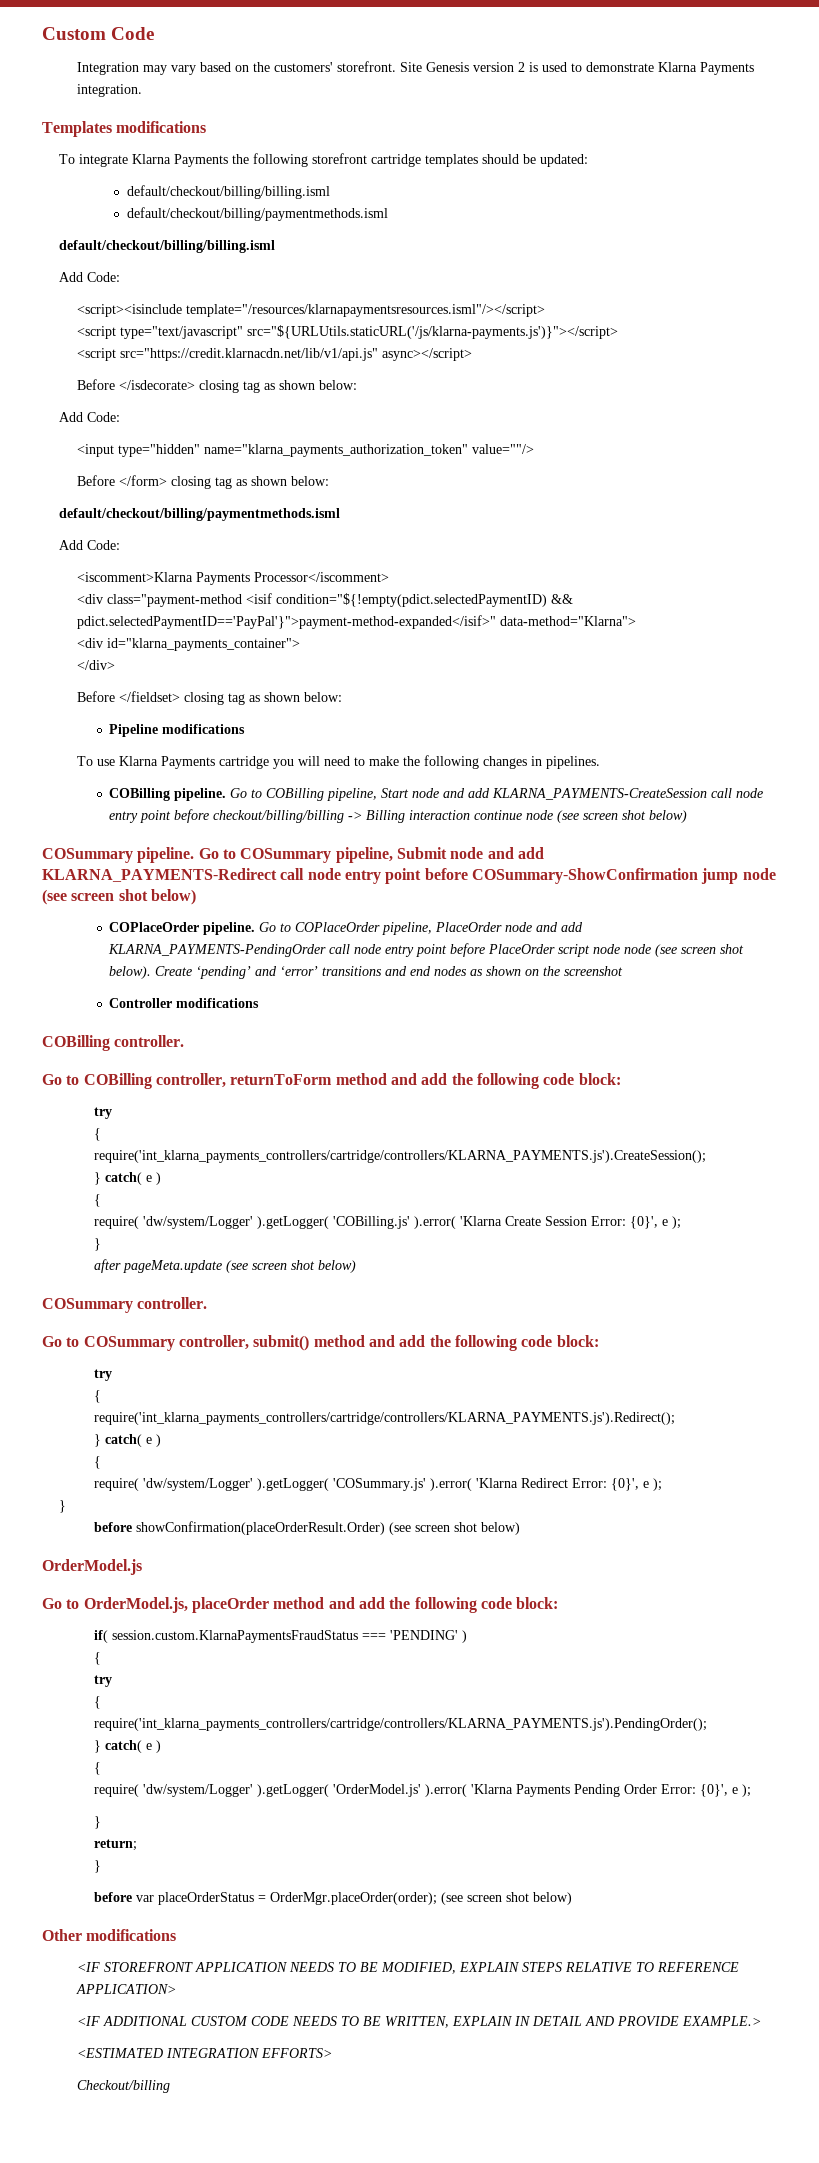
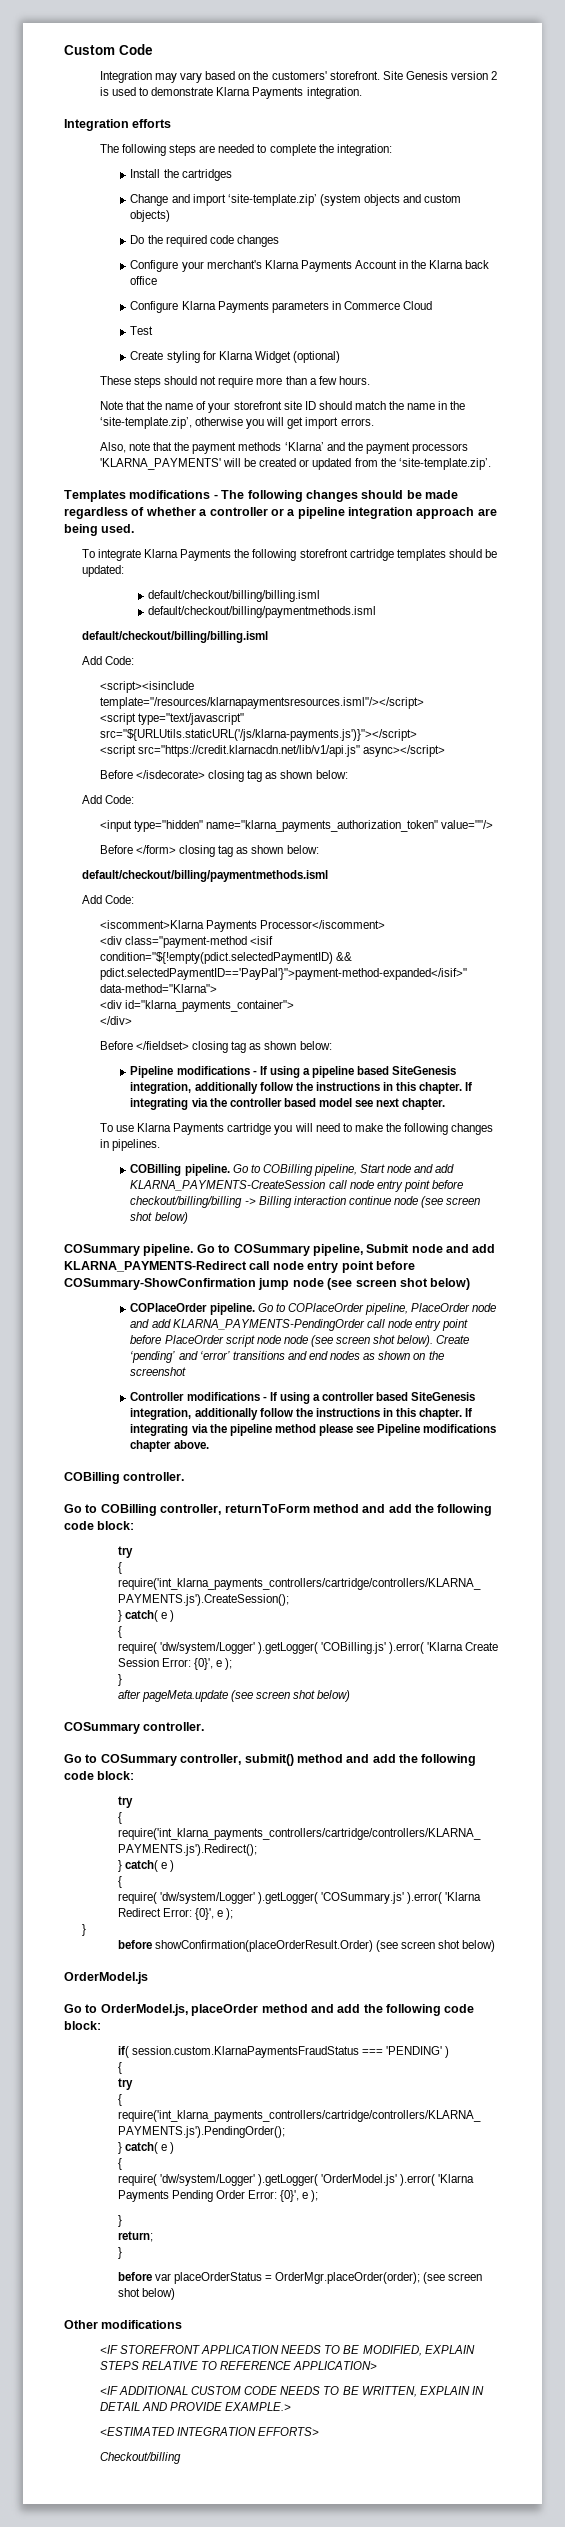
[42,121,207,137] Templates modifications -> [64,119,172,131] [99,144,392,156] [130,169,232,181] [130,194,462,206] [130,210,171,222] [130,235,279,247] [130,260,490,272] [130,276,158,285] [130,301,433,313] [130,326,154,335] [130,351,341,363] [99,376,370,388] [99,401,466,413] [99,417,374,429] [99,442,468,454] [99,458,491,470] [64,490,458,502] [64,507,497,519] [64,524,135,536] Integration efforts // The following steps are needed to complete the integration: // Install the cartridges // Change and import ‘site-template.zip’ (system objects and custom objects) // Do the required code changes // Configure your merchant's Klarna Payments Account in the Klarna back office // Configure Klarna Payments parameters in Commerce Cloud // Test // Create styling for Klarna Widget (optional) // These steps should not require more than a few hours. // Note that the name of your storefront site ID should match the name in the ‘site-template.zip’, otherwise you will get import errors. // Also, note that the payment methods ‘Klarna’ and the payment processors 'KLARNA_PAYMENTS' will be created or updated from the ‘site-template.zip’. // Templates modifications - The following changes should be made regardless of whether a controller or a pipeline integration approach are being used.
(246, 729) none -> [252,1066,457,1078] [130,1082,473,1094] [130,1098,446,1110] - If using a pipeline based SiteGenesis integration, additionally follow the instructions in this chapter. If integrating via the controller based model see next chapter.
(260, 1003) none -> [262,1392,476,1404] [130,1408,473,1420] [130,1424,497,1436] [130,1440,209,1452] - If using a controller based SiteGenesis integration, additionally follow the instructions in this chapter. If integrating via the pipeline method please see Pipeline modifications chapter above.

